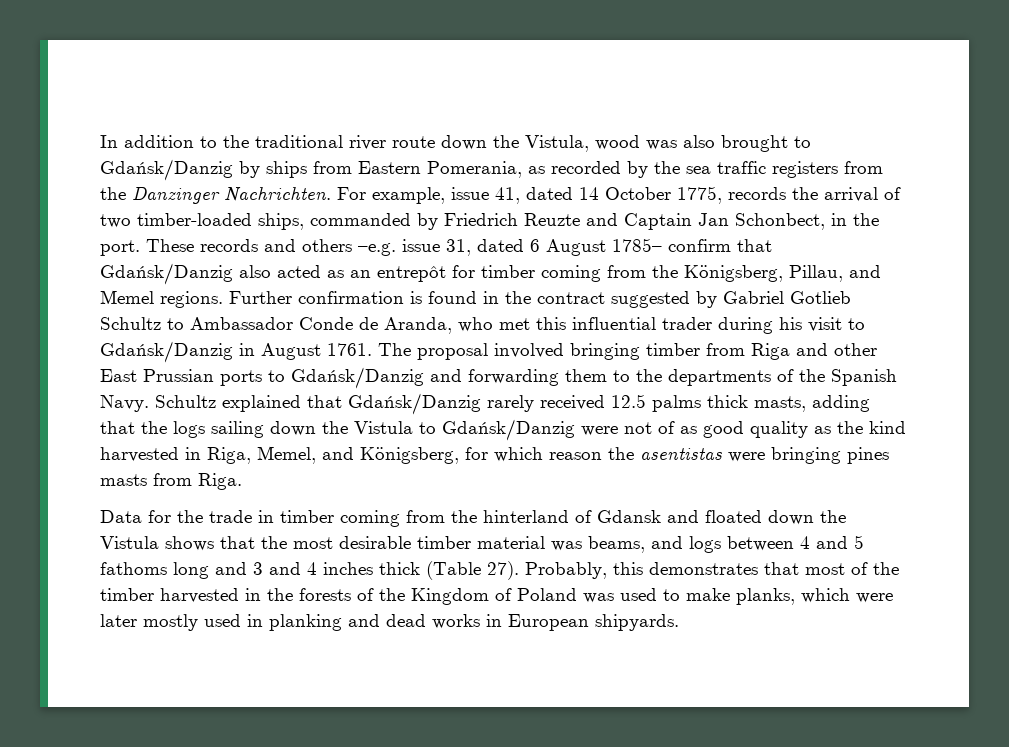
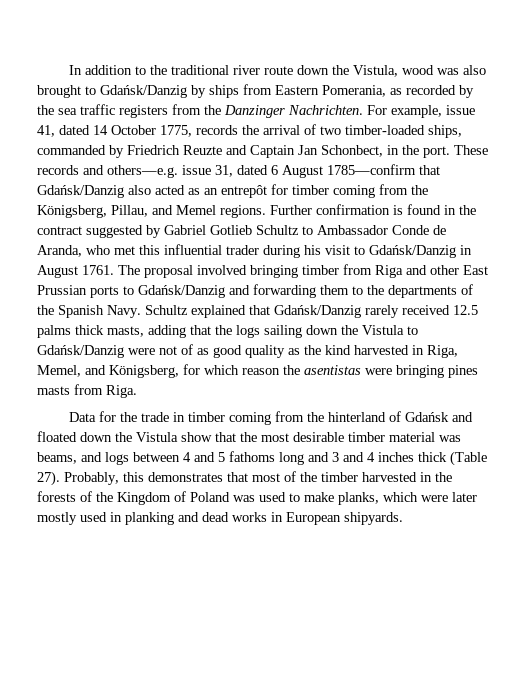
[302,239,396,256] others –e.g. -> [107,165,178,178] others—e.g.
[612,238,731,252] 1785– confirm -> [327,164,416,175] 1785—confirm
[597,510,661,523] Gdansk -> [405,412,450,422] Gdańsk
[165,536,214,551] shows -> [181,432,212,442] show

